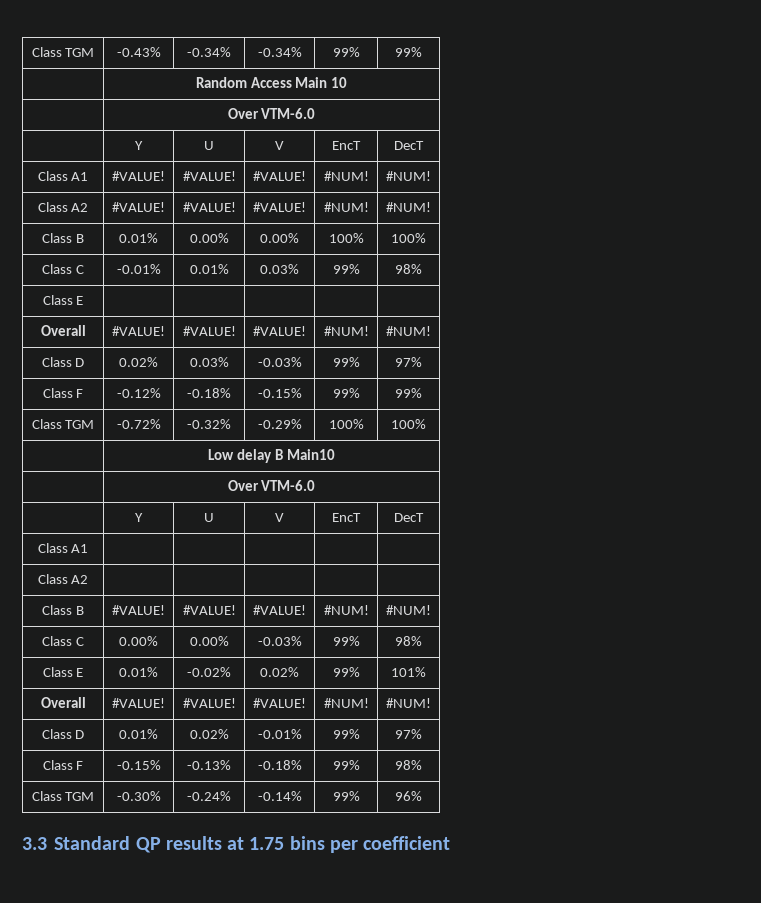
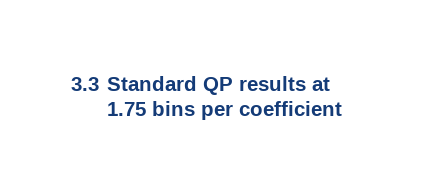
[31,47,95,57] [116,47,161,57] [187,47,231,57] [257,47,302,57] [332,47,360,57] [395,47,422,57] [195,77,348,88] [227,108,316,119] [135,141,143,150] [204,141,214,150] [275,141,284,150] [332,141,361,150] [394,141,424,150] [37,171,89,181] [112,171,165,181] [182,171,236,181] [253,171,306,181] [323,171,369,181] [386,171,431,181] [37,202,89,212] [112,202,165,212] [182,202,236,212] [253,202,306,212] [323,202,369,212] [386,202,431,212] [42,233,84,243] [119,233,158,243] [189,233,229,243] [260,233,299,243] [328,233,364,243] [391,233,426,243] [42,264,84,274] [116,264,161,274] [189,264,229,274] [260,264,299,274] [332,264,360,274] [395,264,422,274] [42,295,84,305] [40,325,86,336] [112,326,165,336] [182,326,236,336] [253,326,306,336] [323,326,369,336] [386,326,431,336] [41,357,85,367] [119,357,158,367] [189,357,229,367] [257,357,302,367] [332,357,360,367] [395,357,422,367] [42,388,84,398] [116,388,161,398] [187,388,231,398] [257,388,302,398] [332,388,360,398] [395,388,422,398] [31,419,95,429] [116,419,161,429] [187,419,231,429] [257,419,302,429] [328,419,364,429] [391,419,426,429] [208,449,335,463] [227,480,316,491] [135,513,143,522] [204,513,214,522] [275,513,284,522] [332,513,361,522] [394,513,424,522] [37,543,89,553] [37,574,89,584] [42,605,84,615] [112,605,165,615] [182,605,236,615] [253,605,306,615] [323,605,369,615] [386,605,431,615] [42,636,84,646] [119,636,158,646] [189,636,229,646] [257,636,302,646] [332,636,360,646] [395,636,422,646] [42,667,84,677] [119,667,158,677] [187,667,231,677] [260,667,299,677] [332,667,360,677] [391,667,426,677] [40,697,86,708] [112,698,165,708] [182,698,236,708] [253,698,306,708] [323,698,369,708] [386,698,431,708] [41,729,85,739] [119,729,158,739] [189,729,229,739] [257,729,302,739] [332,729,360,739] [395,729,422,739] [42,760,84,770] [116,760,161,770] [187,760,231,770] [257,760,302,770] [332,760,360,770] [395,760,422,770] [31,791,95,801] [116,791,161,801] [187,791,231,801] [257,791,302,801] [332,791,360,801] [395,791,422,801] Class TGM | -0.43% | -0.34% | -0.34% | 99% | 99% // | Random Access Main 10 // | Over VTM-6.0 // | Y | U | V | EncT | DecT // Class A1 | #VALUE! | #VALUE! | #VALUE! | #NUM! | #NUM! // Class A2 | #VALUE! | #VALUE! | #VALUE! | #NUM! | #NUM! // Class B | 0.01% | 0.00% | 0.00% | 100% | 100% // Class C | -0.01% | 0.01% | 0.03% | 99% | 98% // Class E | | | | | // Overall | #VALUE! | #VALUE! | #VALUE! | #NUM! | #NUM! // Class D | 0.02% | 0.03% | -0.03% | 99% | 97% // Class F | -0.12% | -0.18% | -0.15% | 99% | 99% // Class TGM | -0.72% | -0.32% | -0.29% | 100% | 100% // | Low delay B Main10 // | Over VTM-6.0 // | Y | U | V | EncT | DecT // Class A1 | | | | | // Class A2 | | | | | // Class B | #VALUE! | #VALUE! | #VALUE! | #NUM! | #NUM! // Class C | 0.00% | 0.00% | -0.03% | 99% | 98% // Class E | 0.01% | -0.02% | 0.02% | 99% | 101% // Overall | #VALUE! | #VALUE! | #VALUE! | #NUM! | #NUM! // Class D | 0.01% | 0.02% | -0.01% | 99% | 97% // Class F | -0.15% | -0.13% | -0.18% | 99% | 98% // Class TGM | -0.30% | -0.24% | -0.14% | 99% | 96% // -> (71, 84) none

